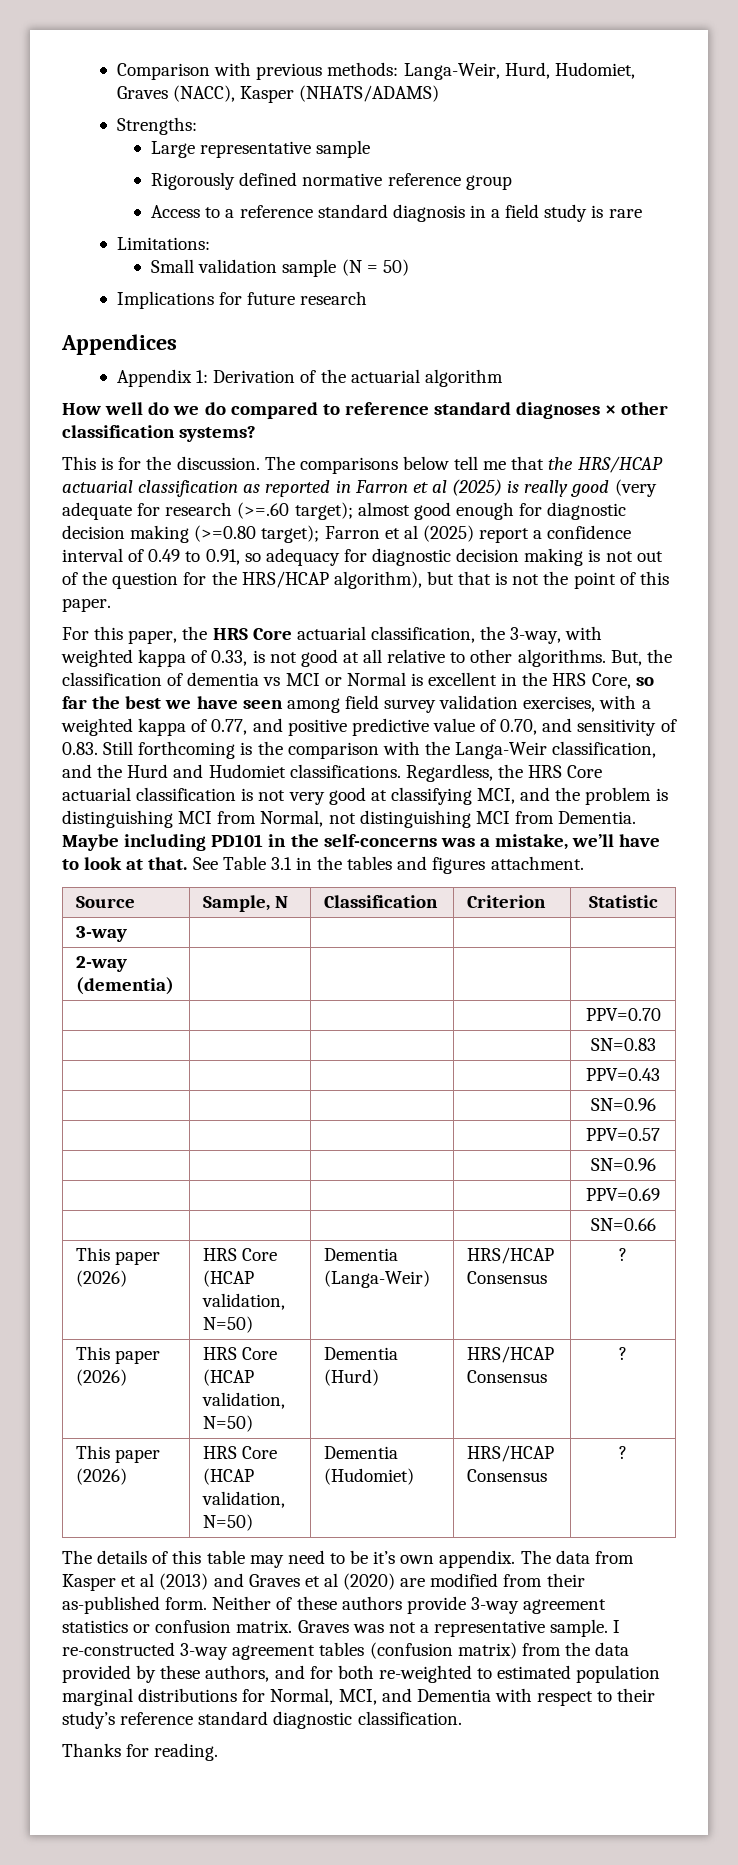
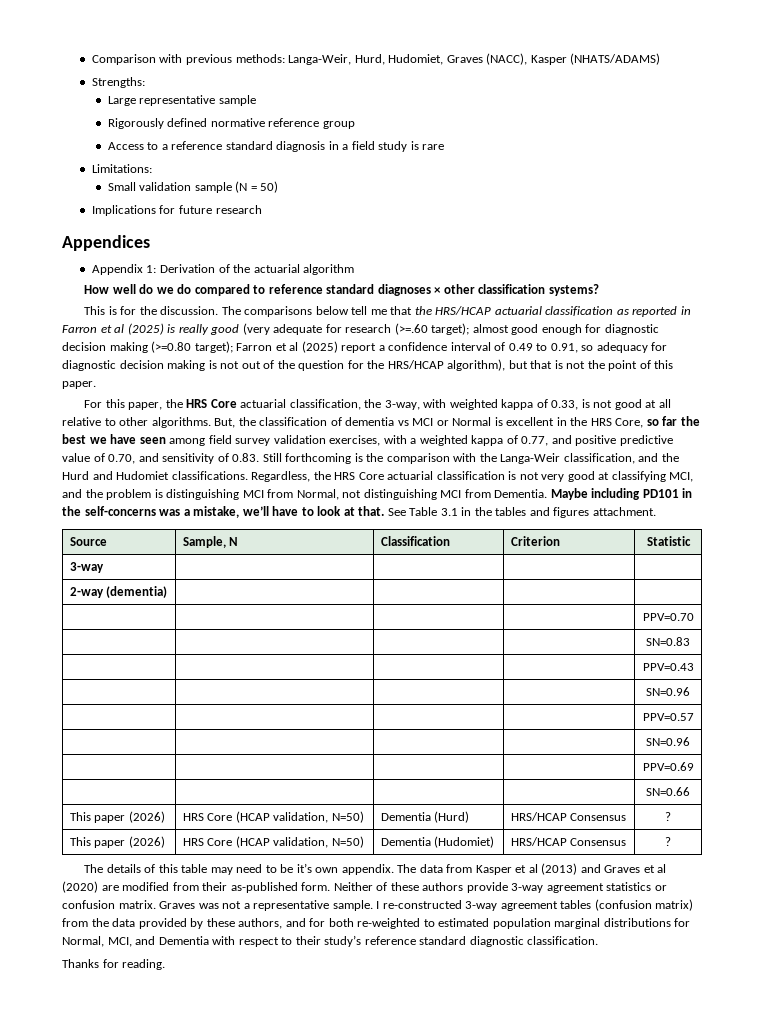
[76,1247,161,1265] [76,1270,128,1287] [203,1248,278,1261] [203,1270,255,1287] [202,1293,286,1310] [203,1316,254,1333] [324,1248,399,1261] [324,1270,431,1288] [467,1247,555,1264] [467,1271,548,1284] [619,1248,627,1261] // This paper (2026) | HRS Core (HCAP validation, N=50) | Dementia (Langa-Weir) | HRS/HCAP Consensus | ? -> (690, 791) none

